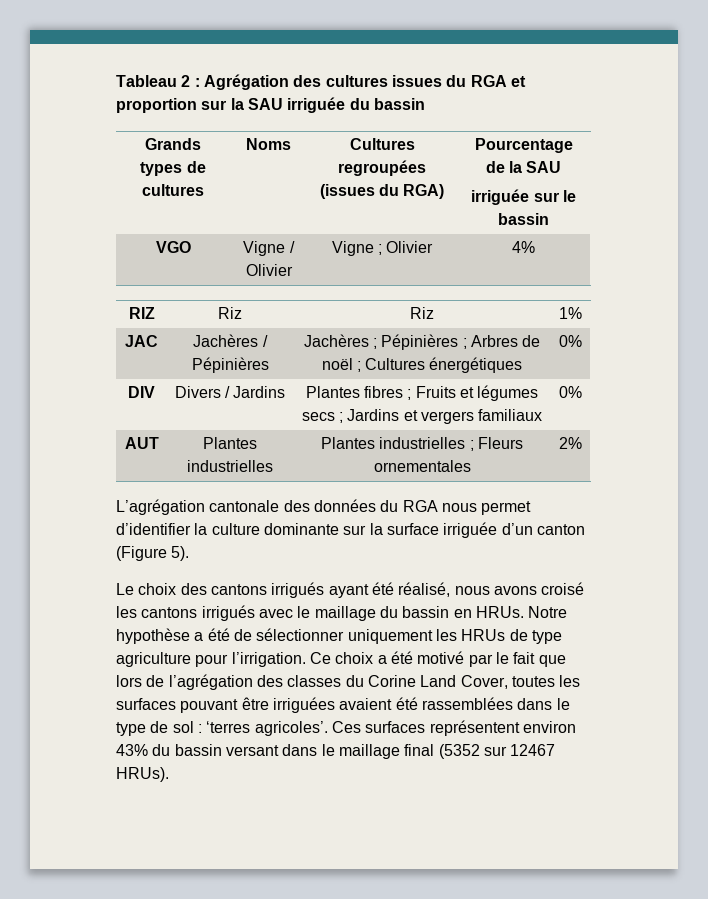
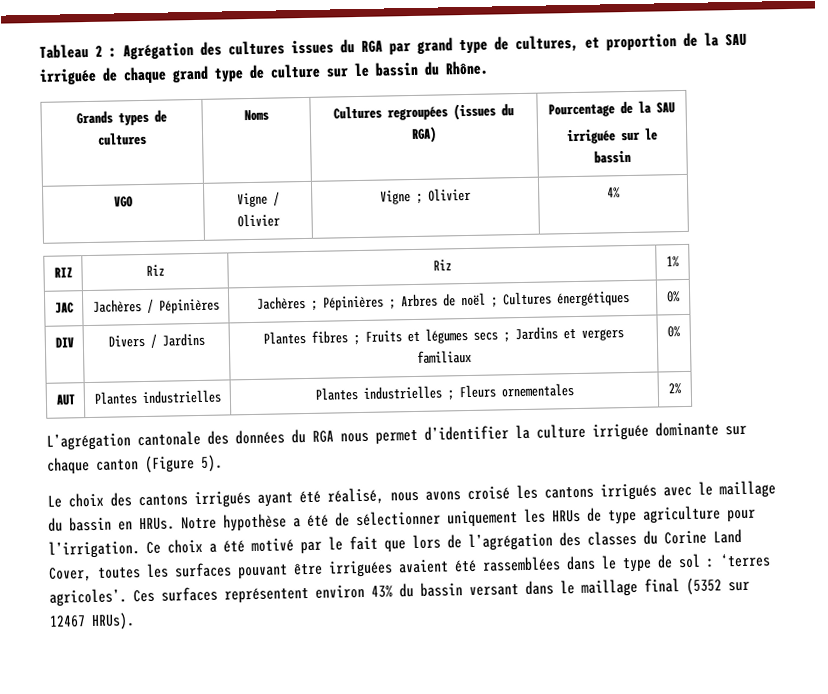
(507, 81) none -> [389,34,579,56] par grand type de cultures,
[201,100,227,110] sur -> [683,32,698,47] de
[349,98,425,110] du bassin -> [102,60,488,85] de chaque grand type de culture sur le bassin du Rhône.
(260, 529) none -> [592,423,649,441] irriguée
[369,522,533,538] la surface irriguée d’un -> [46,457,90,475] chaque

